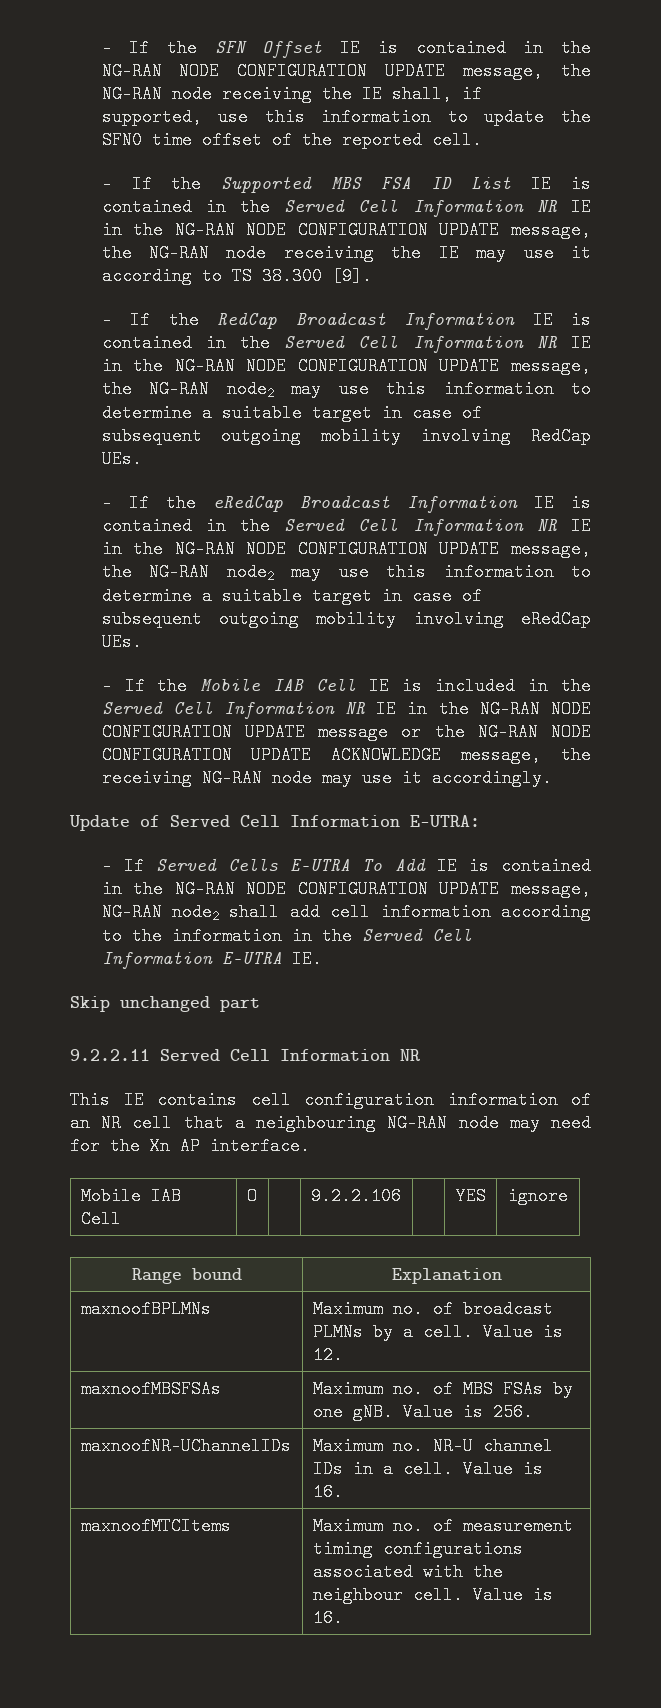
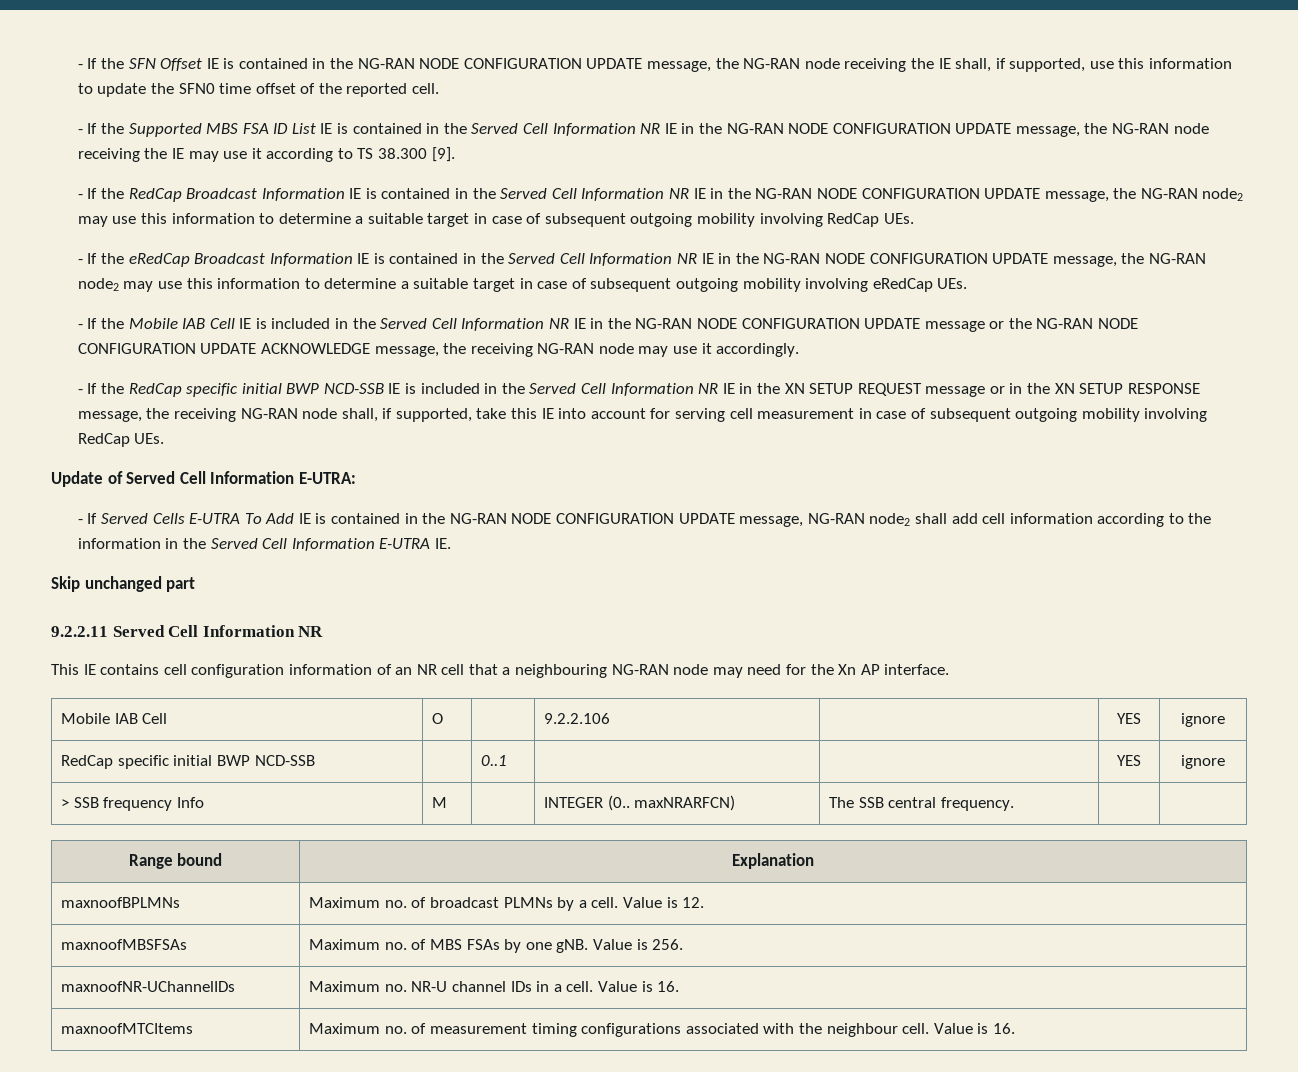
(552, 778) none -> [77,383,1200,397] [77,408,1208,422] [77,433,165,447] // - If the RedCap specific initial BWP NCD-SSB IE is included in the Served Cell Information NR IE in the XN SETUP REQUEST message or in the XN SETUP RESPONSE message, the receiving NG-RAN node shall, if supported, take this IE into account for serving cell measurement in case of subsequent outgoing mobility involving RedCap UEs.
(568, 1196) none -> [61,755,315,769] [481,755,508,766] [1117,755,1141,766] [1181,755,1225,769] [61,797,205,811] [432,797,448,808] [544,795,736,811] [829,797,1015,811] // RedCap specific initial BWP NCD-SSB | | 0..1 | | | YES | ignore // > SSB frequency Info | M | | INTEGER (0.. maxNRARFCN) | The SSB central frequency. | |

